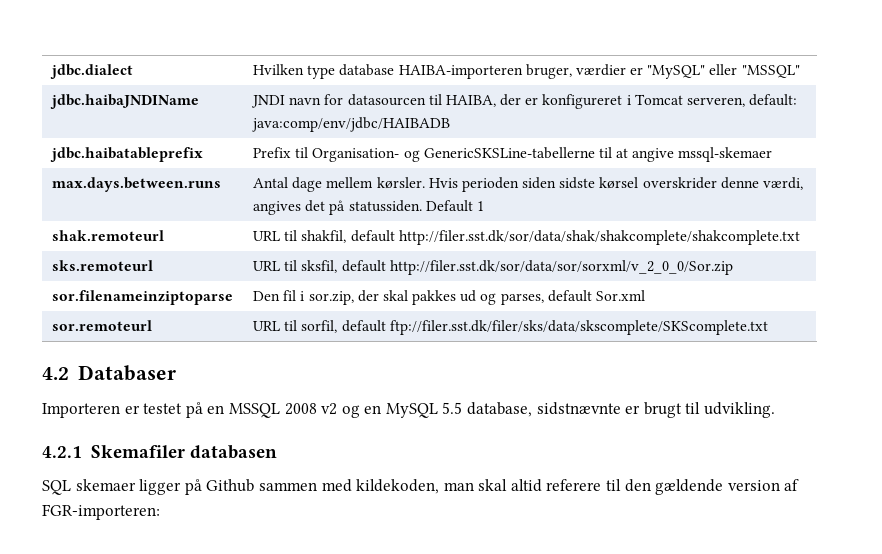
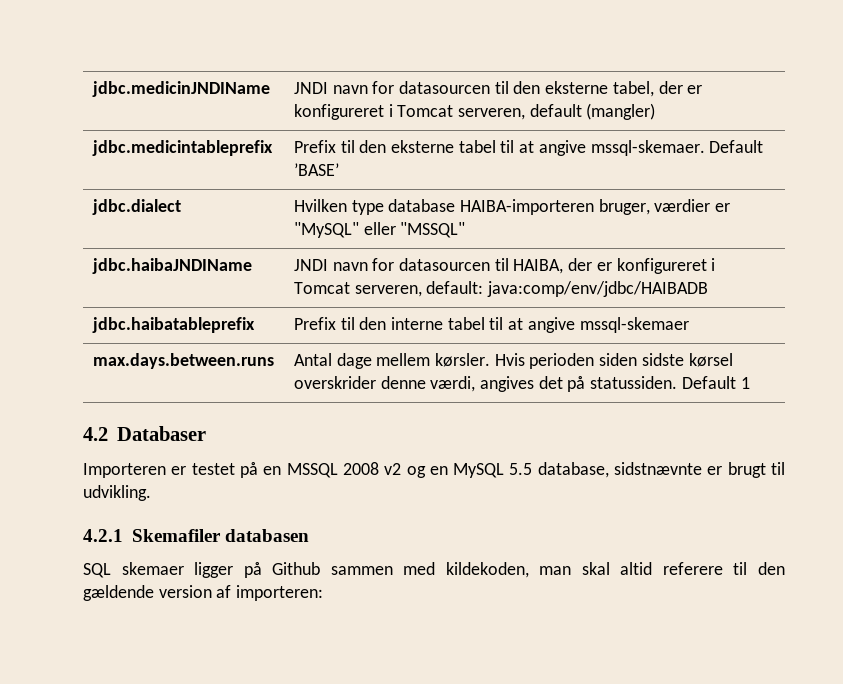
(49, 71) none -> [91,81,270,97] [293,81,703,97] [293,103,656,120] [91,140,273,156] [293,140,764,156] [293,163,339,176] jdbc.medicinJNDIName | JNDI navn for datasourcen til den eksterne tabel, der er konfigureret i Tomcat serveren, default (mangler) // jdbc.medicintableprefix | Prefix til den eksterne tabel til at angive mssql-skemaer. Default ’BASE’ //
[312,147,595,162] Organisation- og GenericSKSLine-tabellerne -> [359,317,485,330] den interne tabel
[51,230,164,241] [252,230,800,245] [51,260,153,271] [252,260,733,275] [51,290,233,305] [252,290,646,305] [51,320,152,331] [252,320,768,335] // shak.remoteurl | URL til shakfil, default http://filer.sst.dk/sor/data/shak/shakcomplete/shakcomplete.txt // sks.remoteurl | URL til sksfil, default http://filer.sst.dk/sor/data/sor/sorxml/v_2_0_0/Sor.zip // sor.filenameinziptoparse | Den fil i sor.zip, der skal pakkes ud og parses, default Sor.xml // sor.remoteurl | URL til sorfil, default ftp://filer.sst.dk/filer/sks/data/skscomplete/SKScomplete.txt -> (750, 383) none
[42,504,160,520] FGR-importeren: -> [236,585,324,601] importeren:

